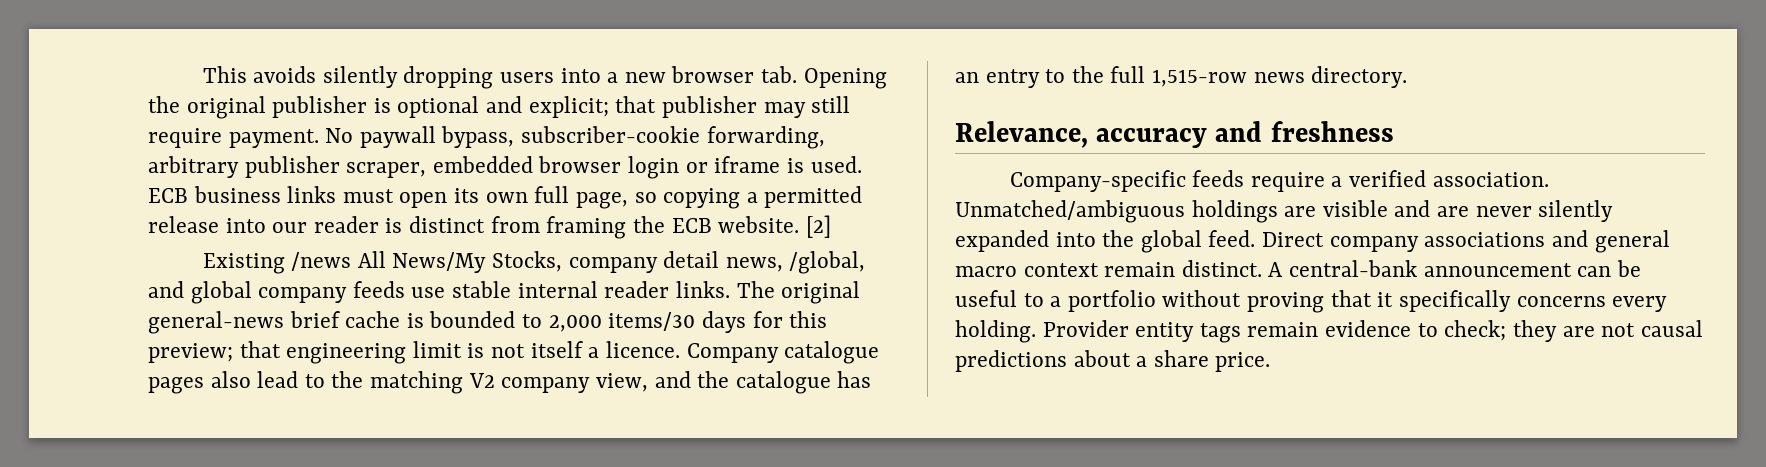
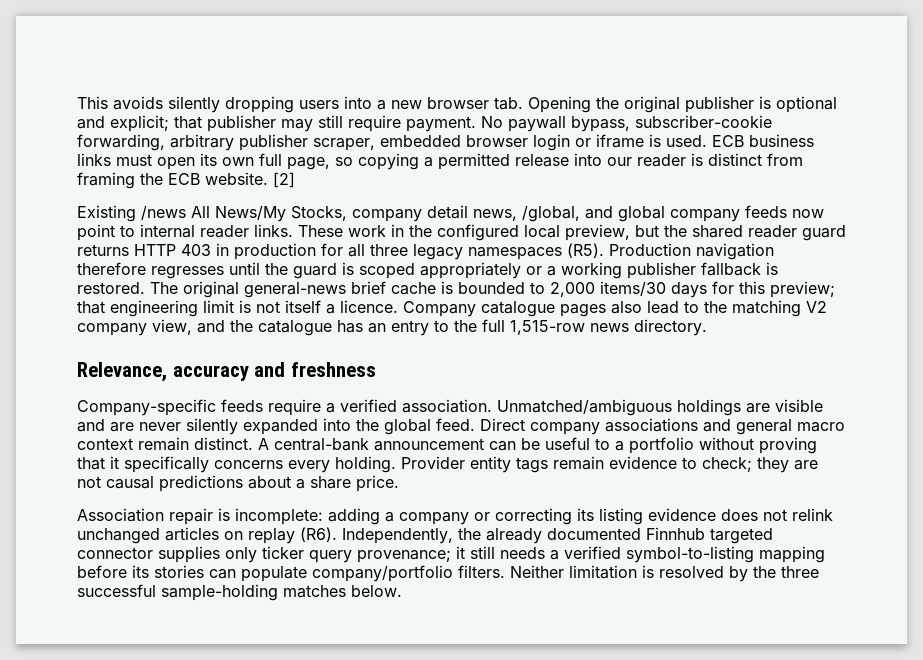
[411,281,730,298] use stable internal reader links. -> [792,209,824,218] [77,224,846,241] [77,243,774,260] [77,262,778,279] [77,282,145,294] now point to internal reader links. These work in the configured local preview, but the shared reader guard returns HTTP 403 in production for all three legacy namespaces (R5). Production navigation therefore regresses until the guard is scoped appropriately or a working publisher fallback is restored.
(1271, 362) none -> [77,508,833,525] [77,527,773,544] [77,546,825,563] [77,565,819,582] [77,584,402,601] // Association repair is incomplete: adding a company or correcting its listing evidence does not relink unchanged articles on replay (R6). Independently, the already documented Finnhub targeted connector supplies only ticker query provenance; it still needs a verified symbol-to-listing mapping before its stories can populate company/portfolio filters. Neither limitation is resolved by the three successful sample-holding matches below.

